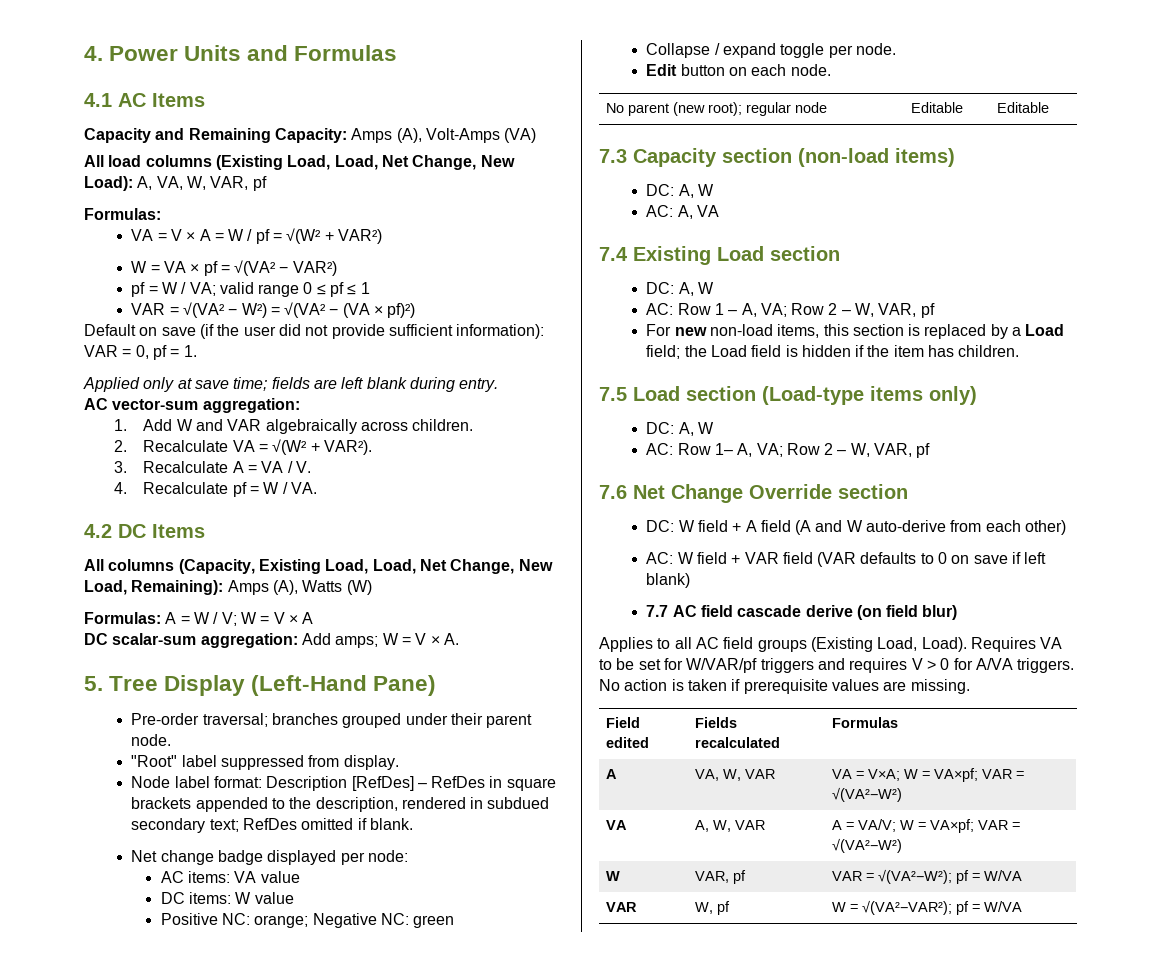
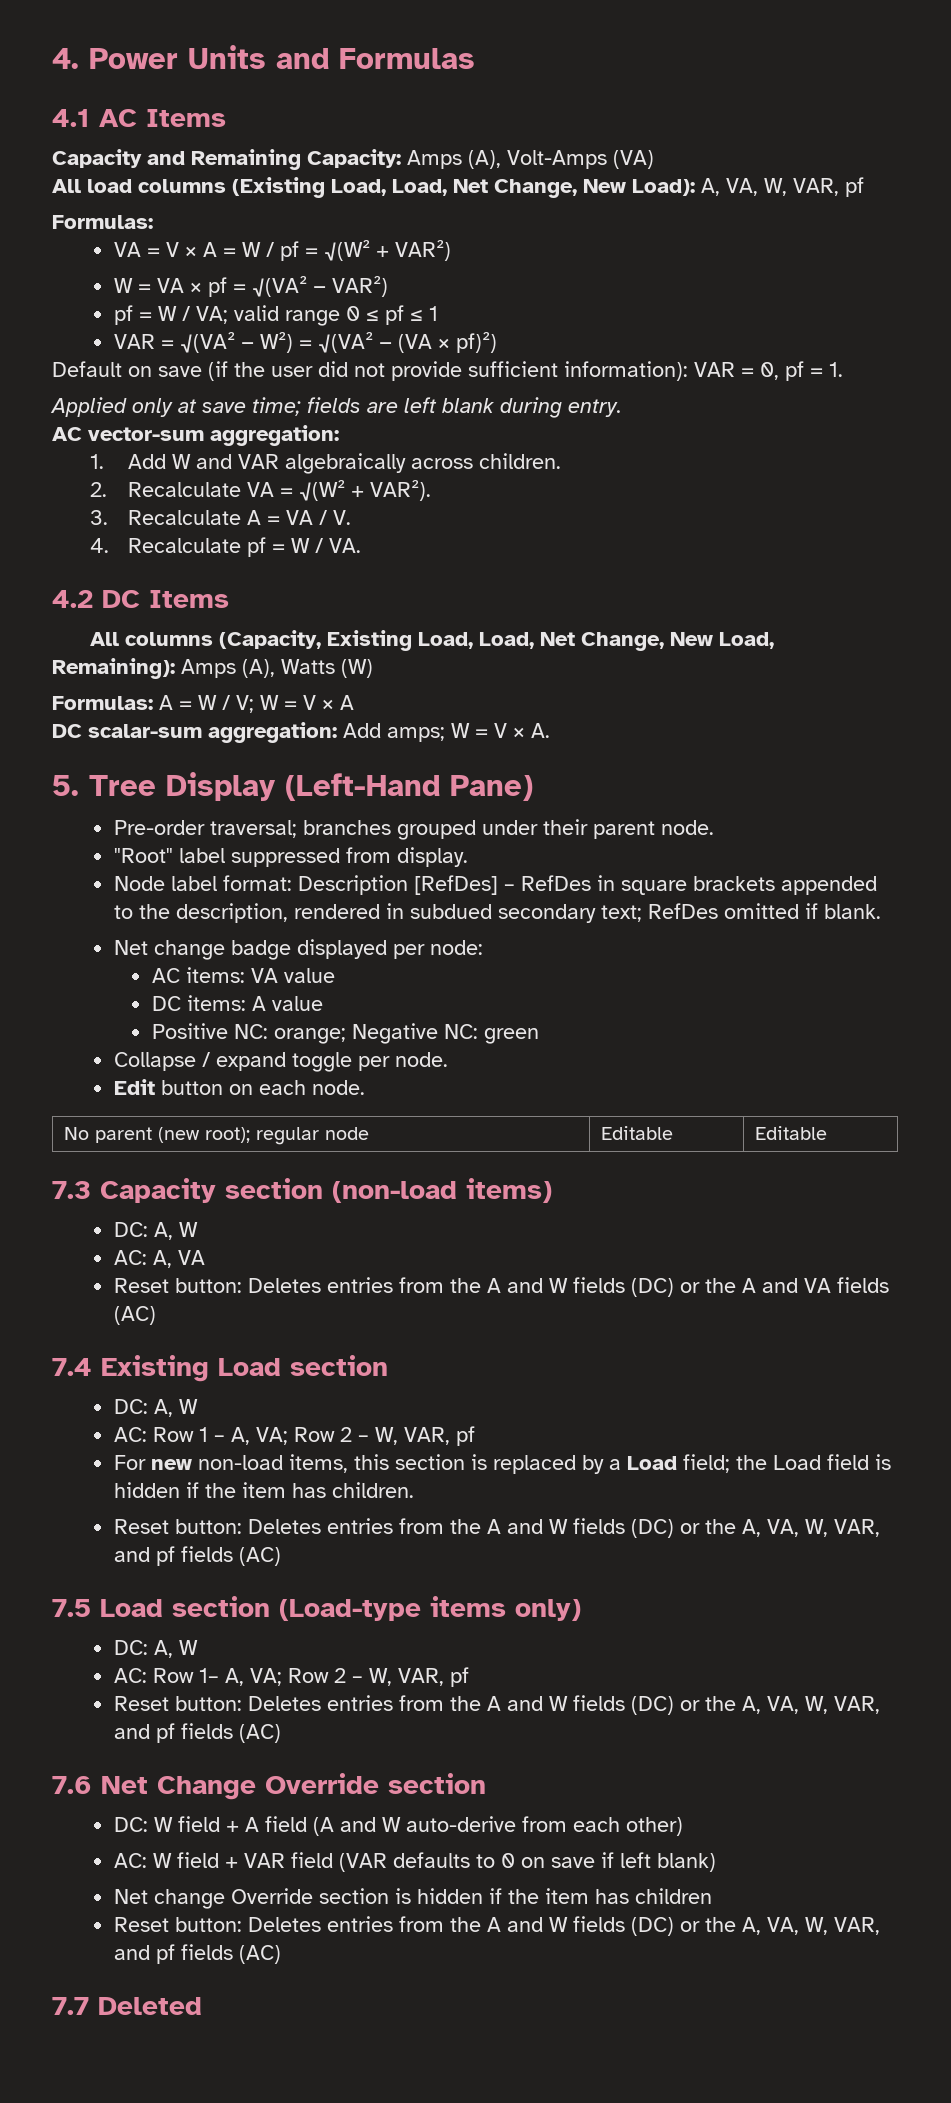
[235,892,252,904] W -> [251,996,266,1011] A
(719, 211) none -> [114,1277,890,1297] [114,1306,157,1325] // Reset button: Deletes entries from the A and W fields (DC) or the A and VA fields (AC)
(1020, 351) none -> [114,1518,881,1538] [114,1546,282,1566] // Reset button: Deletes entries from the A and W fields (DC) or the A, VA, W, VAR, and pf fields (AC)
(931, 450) none -> [114,1695,881,1715] [114,1723,282,1743] // Reset button: Deletes entries from the A and W fields (DC) or the A, VA, W, VAR, and pf fields (AC)
[646,605,958,620] [599,637,1063,652] [599,658,1075,673] [599,679,970,694] [606,717,641,728] [606,737,650,748] [695,717,738,728] [695,737,781,748] [832,717,899,728] [606,769,618,779] [695,769,776,781] [832,768,1025,782] [832,787,903,802] [606,820,628,830] [695,820,766,832] [832,819,1021,833] [832,838,903,853] [606,871,621,881] [695,870,747,884] [832,869,1023,884] [606,902,638,912] [695,901,731,915] [832,900,1023,915] 7.7 AC field cascade derive (on field blur) // Applies to all AC field groups (Existing Load, Load). Requires VA to be set for W/VAR/pf triggers and requires V > 0 for A/VA triggers. No action is taken if prerequisite values are missing. // Field edited | Fields recalculated | Formulas // A | VA, W, VAR | VA = V×A; W = VA×pf; VAR = √(VA²−W²) // VA | A, W, VAR | A = VA/V; W = VA×pf; VAR = √(VA²−W²) // W | VAR, pf | VAR = √(VA²−W²); pf = W/VA // VAR | W, pf | W = √(VA²−VAR²); pf = W/VA -> [114,1888,713,1909] [114,1916,881,1936] [114,1944,282,1964] [52,1997,202,2015] Net change Override section is hidden if the item has children // Reset button: Deletes entries from the A and W fields (DC) or the A, VA, W, VAR, and pf fields (AC) // 7.7 Deleted

